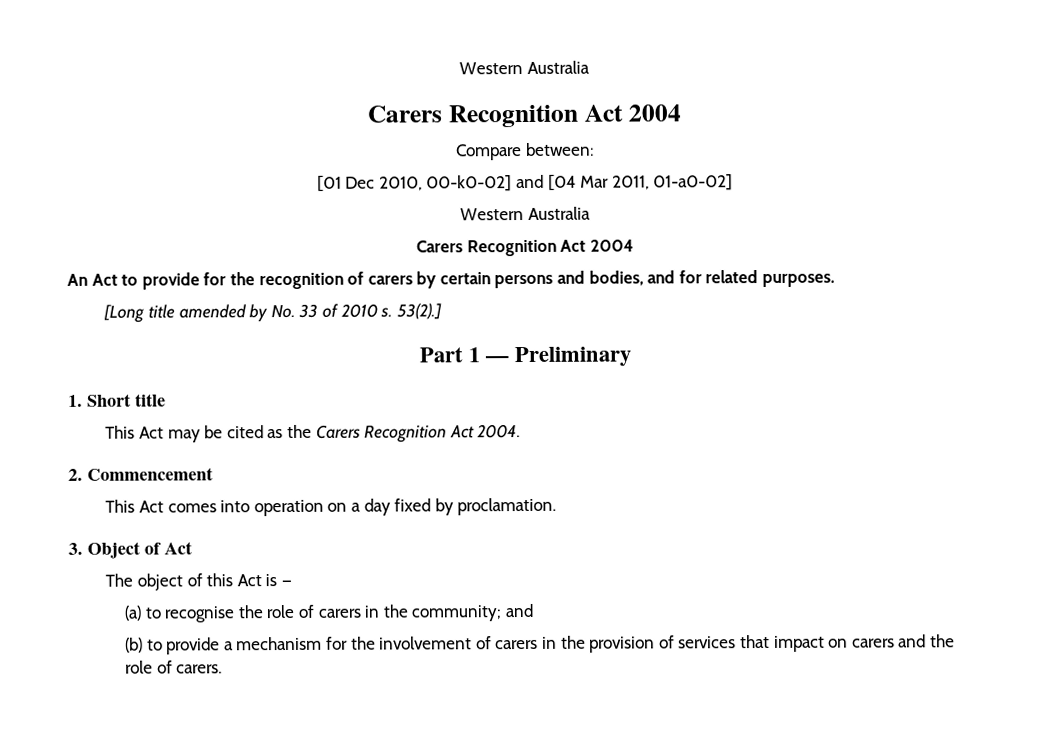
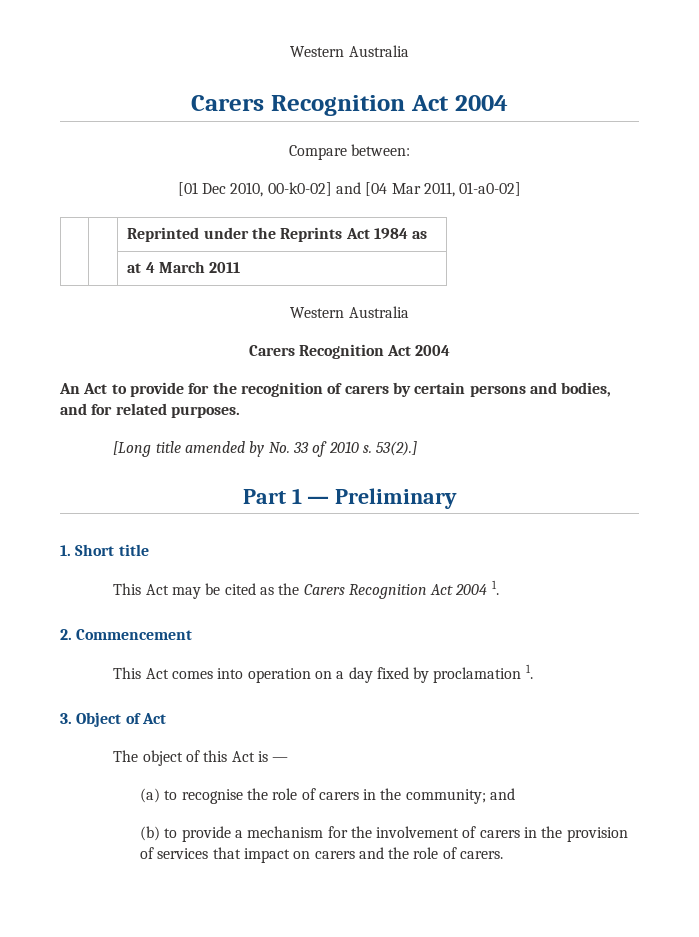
(734, 182) none -> [127,227,428,242] [127,261,241,273] // | | Reprinted under the Reprints Act 1984 as // | | at 4 March 2011
[477,424,521,439] 2004. -> [455,580,499,595] 2004 1.
[457,497,557,516] proclamation. -> [433,664,533,683] proclamation 1.

